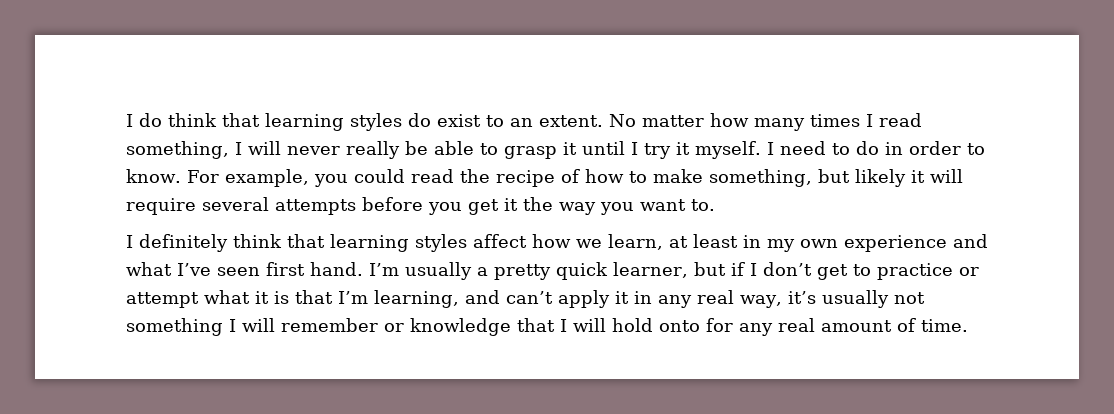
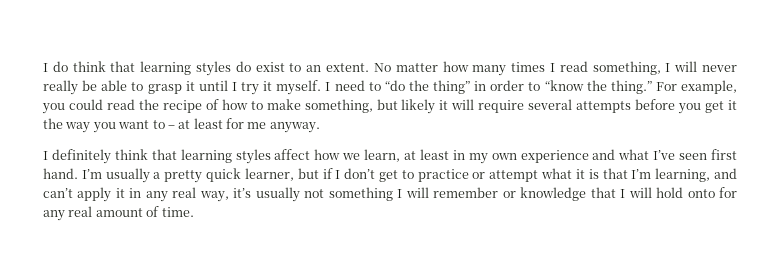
[856,141,985,155] [126,169,181,183] do in order to know. -> [384,80,652,94] “do the thing” in order to “know the thing.”
[691,199,715,211] to. -> [152,118,320,133] to – at least for me anyway.

